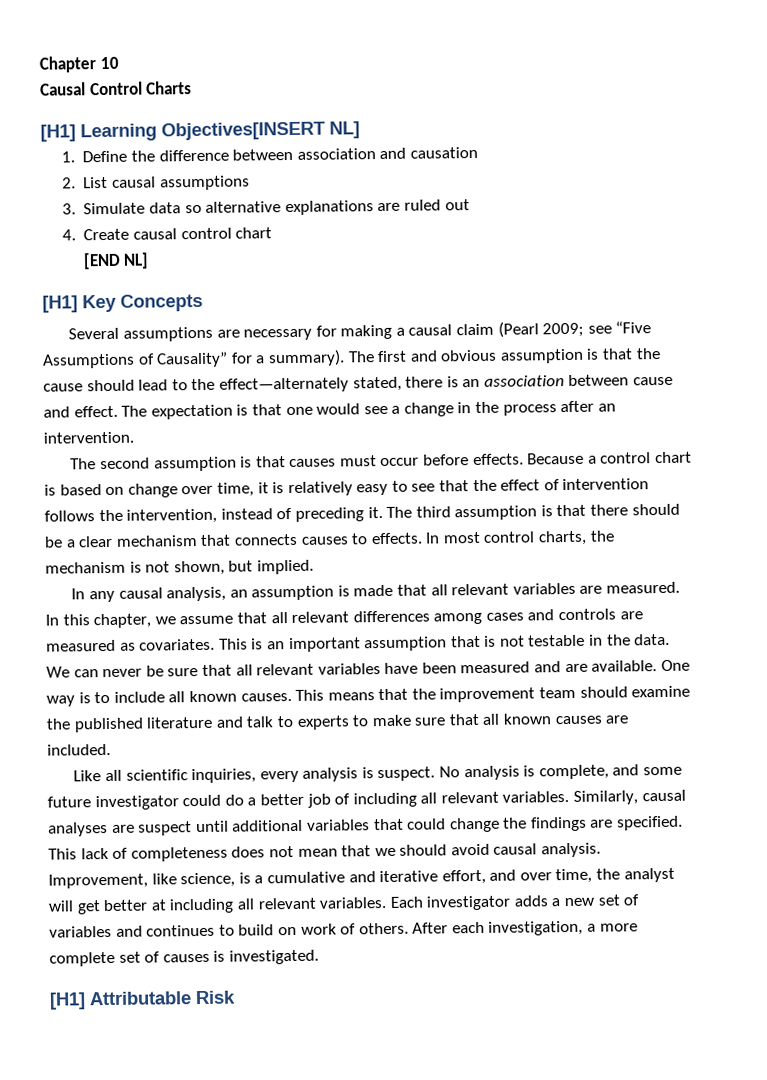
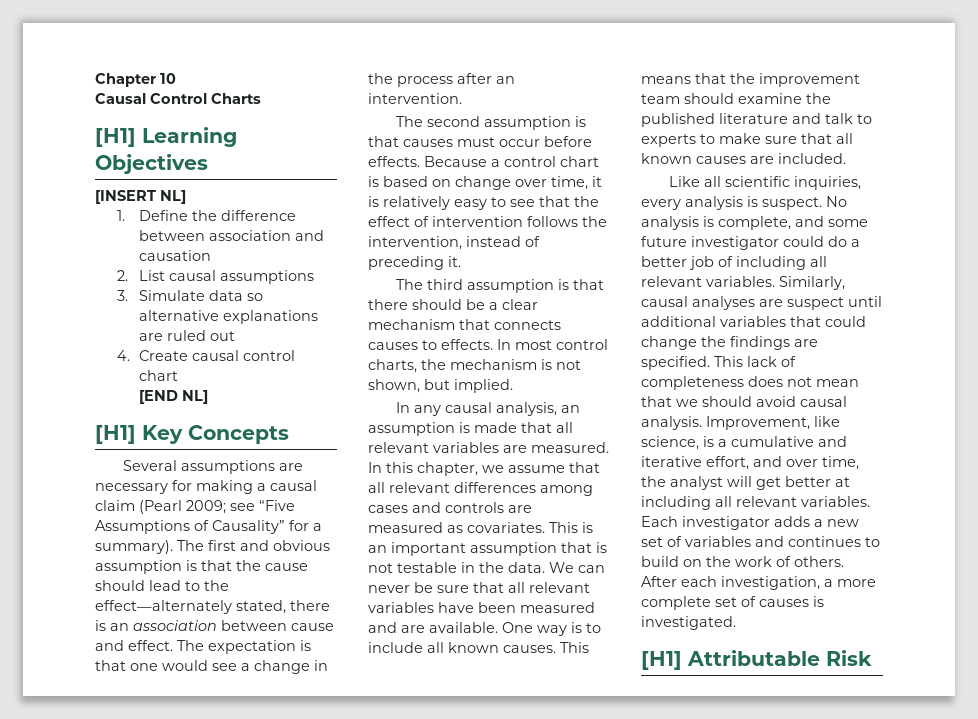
[161,121,326,141] Objectives[INSERT -> [95,154,208,174] [95,190,156,204] Objectives // [INSERT
(383, 513) none -> (461, 261) //
(297, 931) none -> [706,556,731,567] the

